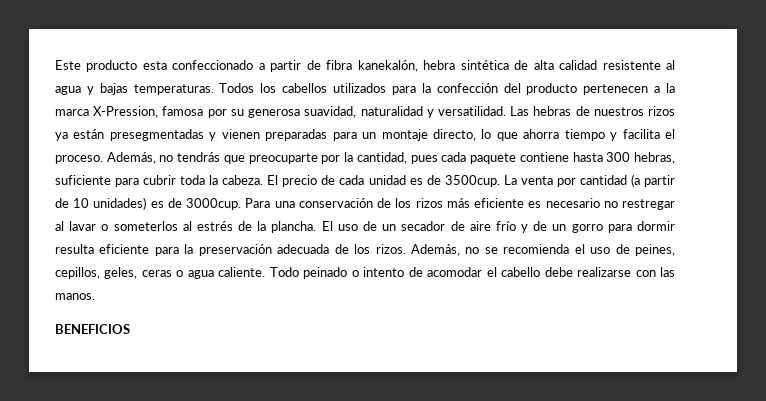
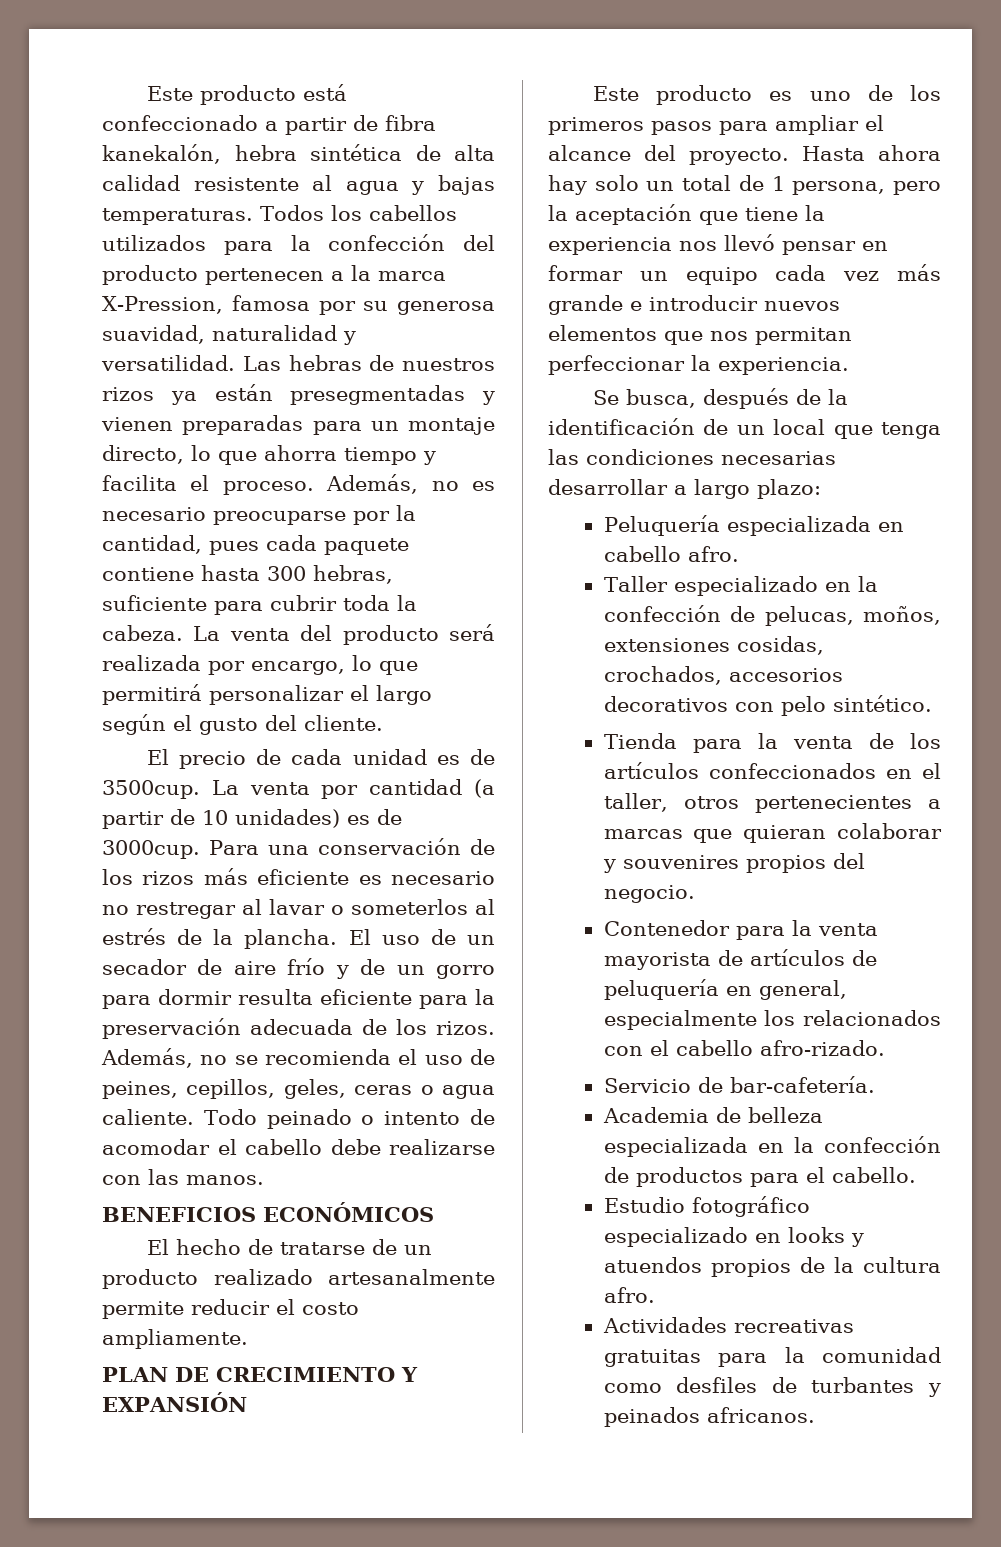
[55,60,167,72] Este producto esta -> [146,84,347,105] Este producto está
[177,152,318,164] tendrás que preocuparte -> [472,481,495,491] [102,507,346,525] es necesario preocuparse
(264, 180) none -> [193,624,495,645] [102,655,418,675] [102,684,432,705] [102,714,383,735] La venta del producto será realizada por encargo, lo que permitirá personalizar el largo según el gusto del cliente. //
(130, 329) none -> [263,1202,434,1222] [146,1239,432,1255] [102,1269,495,1289] [102,1299,359,1319] [102,1329,248,1349] [102,1367,418,1382] [102,1392,247,1412] [592,85,941,105] [548,115,884,135] [548,145,941,165] [548,175,941,195] [548,204,825,225] [548,234,888,255] [548,264,941,285] [548,295,840,315] [548,325,852,345] [548,355,849,375] [592,388,848,409] [548,418,941,439] [548,449,836,465] [548,479,821,499] [603,515,904,536] [603,546,739,562] [603,576,878,596] [603,605,941,626] [603,636,824,655] [603,666,843,685] [603,695,932,716] [603,733,941,753] [603,762,941,779] [603,793,941,813] [603,823,942,843] [602,853,865,873] [603,885,695,903] [603,920,878,940] [603,949,877,970] [603,979,847,1000] [603,1010,941,1030] [603,1040,885,1056] [603,1076,875,1093] [602,1107,823,1123] [603,1136,941,1157] [603,1167,916,1187] [603,1196,810,1217] [603,1227,864,1247] [603,1257,941,1277] [603,1287,655,1303] [602,1317,854,1333] [603,1347,941,1367] [603,1377,941,1397] [603,1407,815,1427] ECONÓMICOS // El hecho de tratarse de un producto realizado artesanalmente permite reducir el costo ampliamente. // PLAN DE CRECIMIENTO Y EXPANSIÓN // Este producto es uno de los primeros pasos para ampliar el alcance del proyecto. Hasta ahora hay solo un total de 1 persona, pero la aceptación que tiene la experiencia nos llevó pensar en formar un equipo cada vez más grande e introducir nuevos elementos que nos permitan perfeccionar la experiencia. // Se busca, después de la identificación de un local que tenga las condiciones necesarias desarrollar a largo plazo: // Peluquería especializada en cabello afro. // Taller especializado en la confección de pelucas, moños, extensiones cosidas, crochados, accesorios decorativos con pelo sintético. // Tienda para la venta de los artículos confeccionados en el taller, otros pertenecientes a marcas que quieran colaborar y souvenires propios del negocio. // Contenedor para la venta mayorista de artículos de peluquería en general, especialmente los relacionados con el cabello afro-rizado. // Servicio de bar-cafetería. // Academia de belleza especializada en la confección de productos para el cabello. // Estudio fotográfico especializado en looks y atuendos propios de la cultura afro. // Actividades recreativas gratuitas para la comunidad como desfiles de turbantes y peinados africanos.

